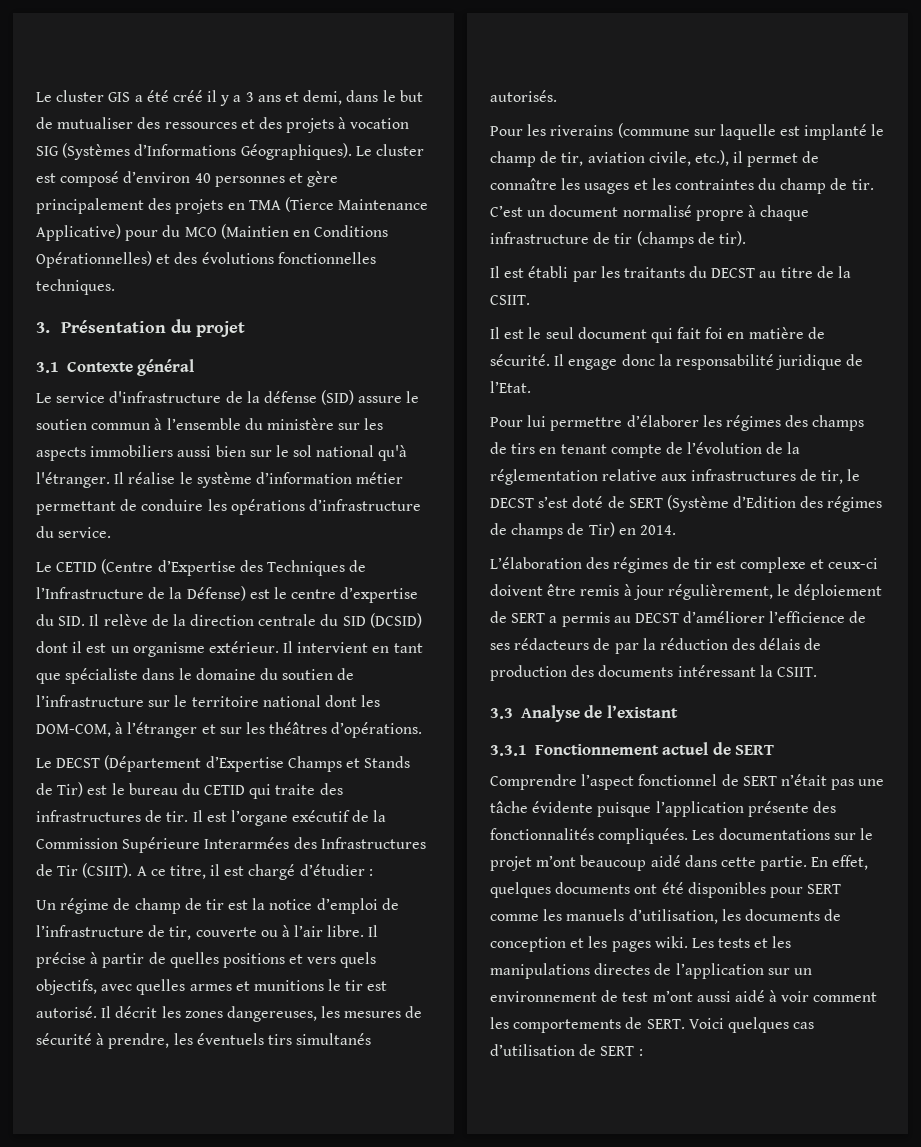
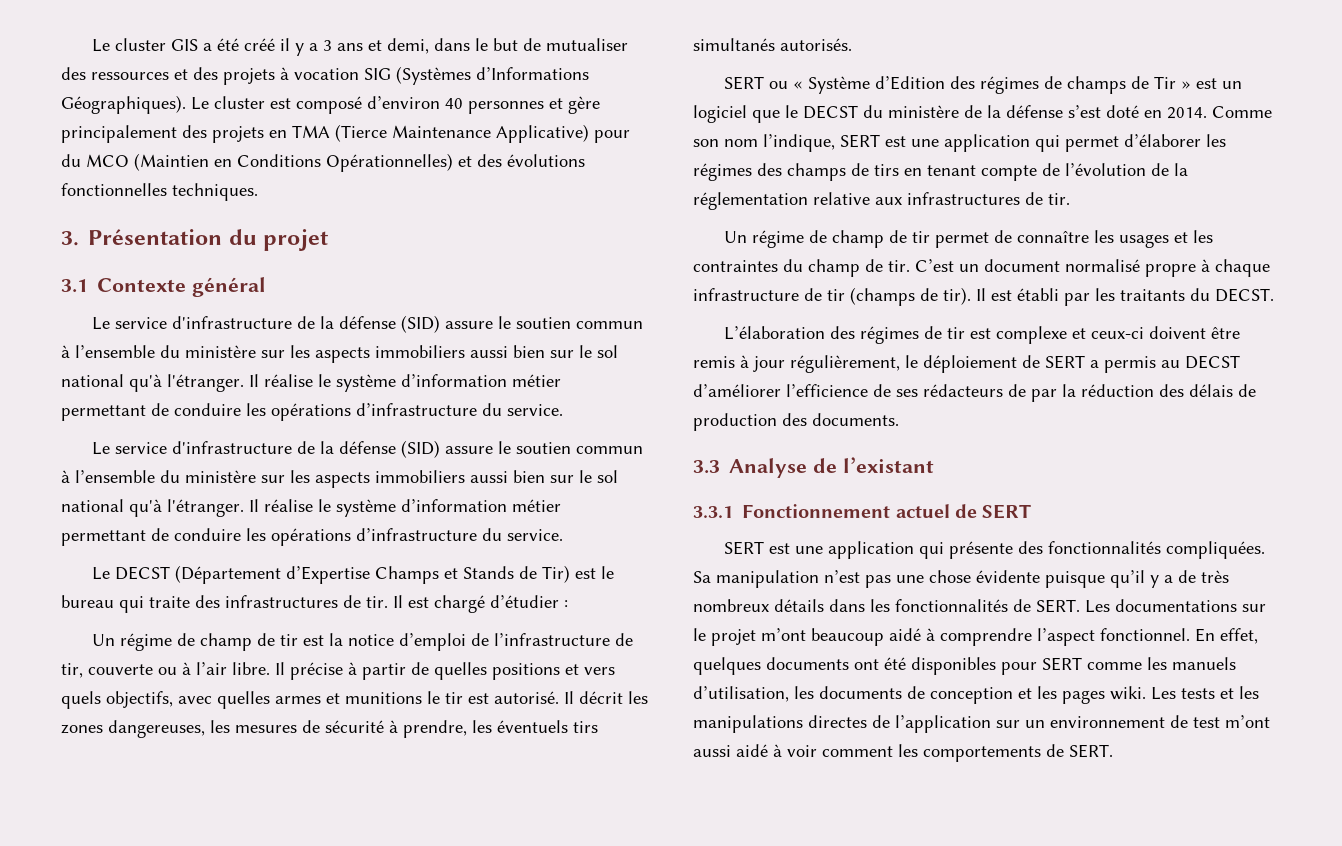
[56,559,367,576] [36,586,419,603] [36,613,422,628] [36,641,423,657] [36,668,355,684] [36,695,381,707] [36,722,423,738] CETID (Centre d’Expertise des Techniques de l’Infrastructure de la Défense) est le centre d’expertise du SID. Il relève de la direction centrale du SID (DCSID) dont il est un organisme extérieur. Il intervient en tant que spécialiste dans le domaine du soutien de l’infrastructure sur le territoire national dont les DOM-COM, à l’étranger et sur les théâtres d’opérations. -> [115,440,644,458] [61,470,618,488] [61,499,561,517] [61,528,563,546] service d'infrastructure de la défense (SID) assure le soutien commun à l’ensemble du ministère sur les aspects immobiliers aussi bien sur le sol national qu'à l'étranger. Il réalise le système d’information métier permettant de conduire les opérations d’infrastructure du service.
[181,783,246,795] du CETID -> (114, 601) none
[230,810,387,826] [36,837,426,853] [36,863,245,879] l’organe exécutif de la Commission Supérieure Interarmées des Infrastructures de Tir (CSIIT). A ce titre, il est -> (429, 602) none
[490,123,885,140] [490,150,744,167] Pour les riverains (commune sur laquelle est implanté le champ de tir, aviation civile, etc.), il -> [724,76,1243,94] [693,105,1272,123] [693,134,1226,152] [693,163,1188,181] [693,192,1070,210] [724,230,931,248] SERT ou « Système d’Edition des régimes de champs de Tir » est un logiciel que le DECST du ministère de la défense s’est doté en 2014. Comme son nom l’indique, SERT est une application qui permet d’élaborer les régimes des champs de tirs en tenant compte de l’évolution de la réglementation relative aux infrastructures de tir. // Un régime de champ de tir
(746, 238) // -> (971, 296) none
[711,266,852,278] [490,295,530,305] [490,327,825,343] [490,354,864,370] [490,381,531,393] [490,415,865,431] [490,442,801,458] [490,469,861,485] [490,495,883,512] [490,522,676,539] DECST au titre de la CSIIT. // Il est le seul document qui fait foi en matière de sécurité. Il engage donc la responsabilité juridique de l’Etat. // Pour lui permettre d’élaborer les régimes des champs de tirs en tenant compte de l’évolution de la réglementation relative aux infrastructures de tir, le DECST s’est doté de SERT (Système d’Edition des régimes de champs de Tir) en 2014. -> [1215,288,1274,302] DECST.
[598,665,817,677] documents intéressant la CSIIT. -> [812,413,899,426] documents.
[490,774,885,790] [490,801,836,817] [490,828,689,844] Comprendre l’aspect fonctionnel de SERT n’était pas une tâche évidente puisque l’application présente des fonctionnalités compliquées. -> [724,541,1266,559] [693,570,1229,588] [693,599,1080,613] SERT est une application qui présente des fonctionnalités compliquées. Sa manipulation n’est pas une chose évidente puisque qu’il y a de très nombreux détails dans les fonctionnalités de SERT.
[684,855,808,871] dans cette partie. -> [926,628,1190,646] à comprendre l’aspect fonctionnel.
[688,1017,815,1033] [490,1044,643,1056] Voici quelques cas d’utilisation de SERT : -> (1113, 751) none

